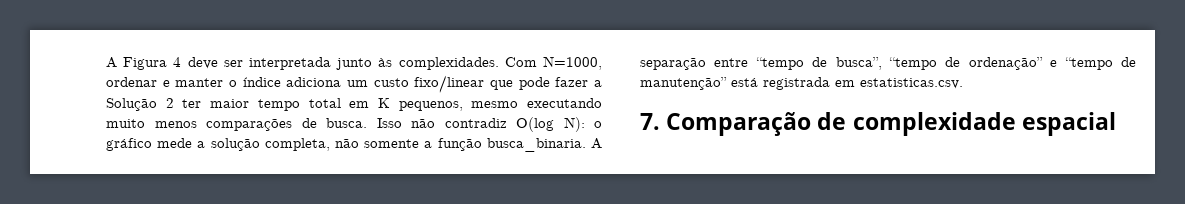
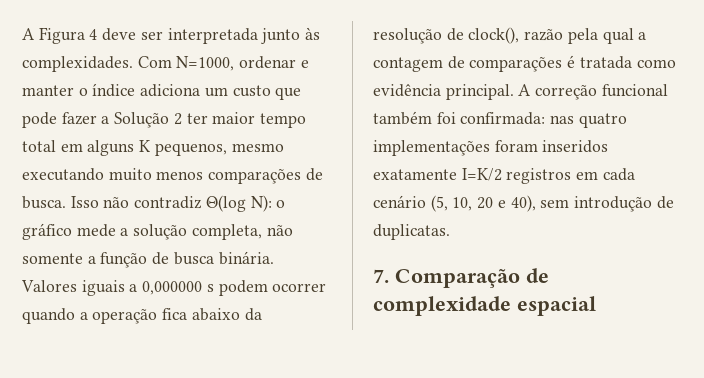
[414,75,485,93] fixo/linear -> (271, 91) none
(370, 104) none -> [87,140,135,156] alguns
[516,117,554,132] O(log -> [205,195,246,212] Θ(log
[486,138,602,152] [640,57,1136,70] [640,77,963,90] busca_binaria. A separação entre “tempo de busca”, “tempo de ordenação” e “tempo de manutenção” está registrada em estatisticas.csv. -> [152,251,274,265] [21,280,327,296] [22,308,262,324] [373,27,647,44] [373,55,676,72] [373,84,668,100] [373,111,627,128] [373,140,609,156] [373,168,635,184] [373,195,674,212] [373,224,450,240] de busca binária. Valores iguais a 0,000000 s podem ocorrer quando a operação fica abaixo da resolução de clock(), razão pela qual a contagem de comparações é tratada como evidência principal. A correção funcional também foi confirmada: nas quatro implementações foram inseridos exatamente I=K/2 registros em cada cenário (5, 10, 20 e 40), sem introdução de duplicatas.

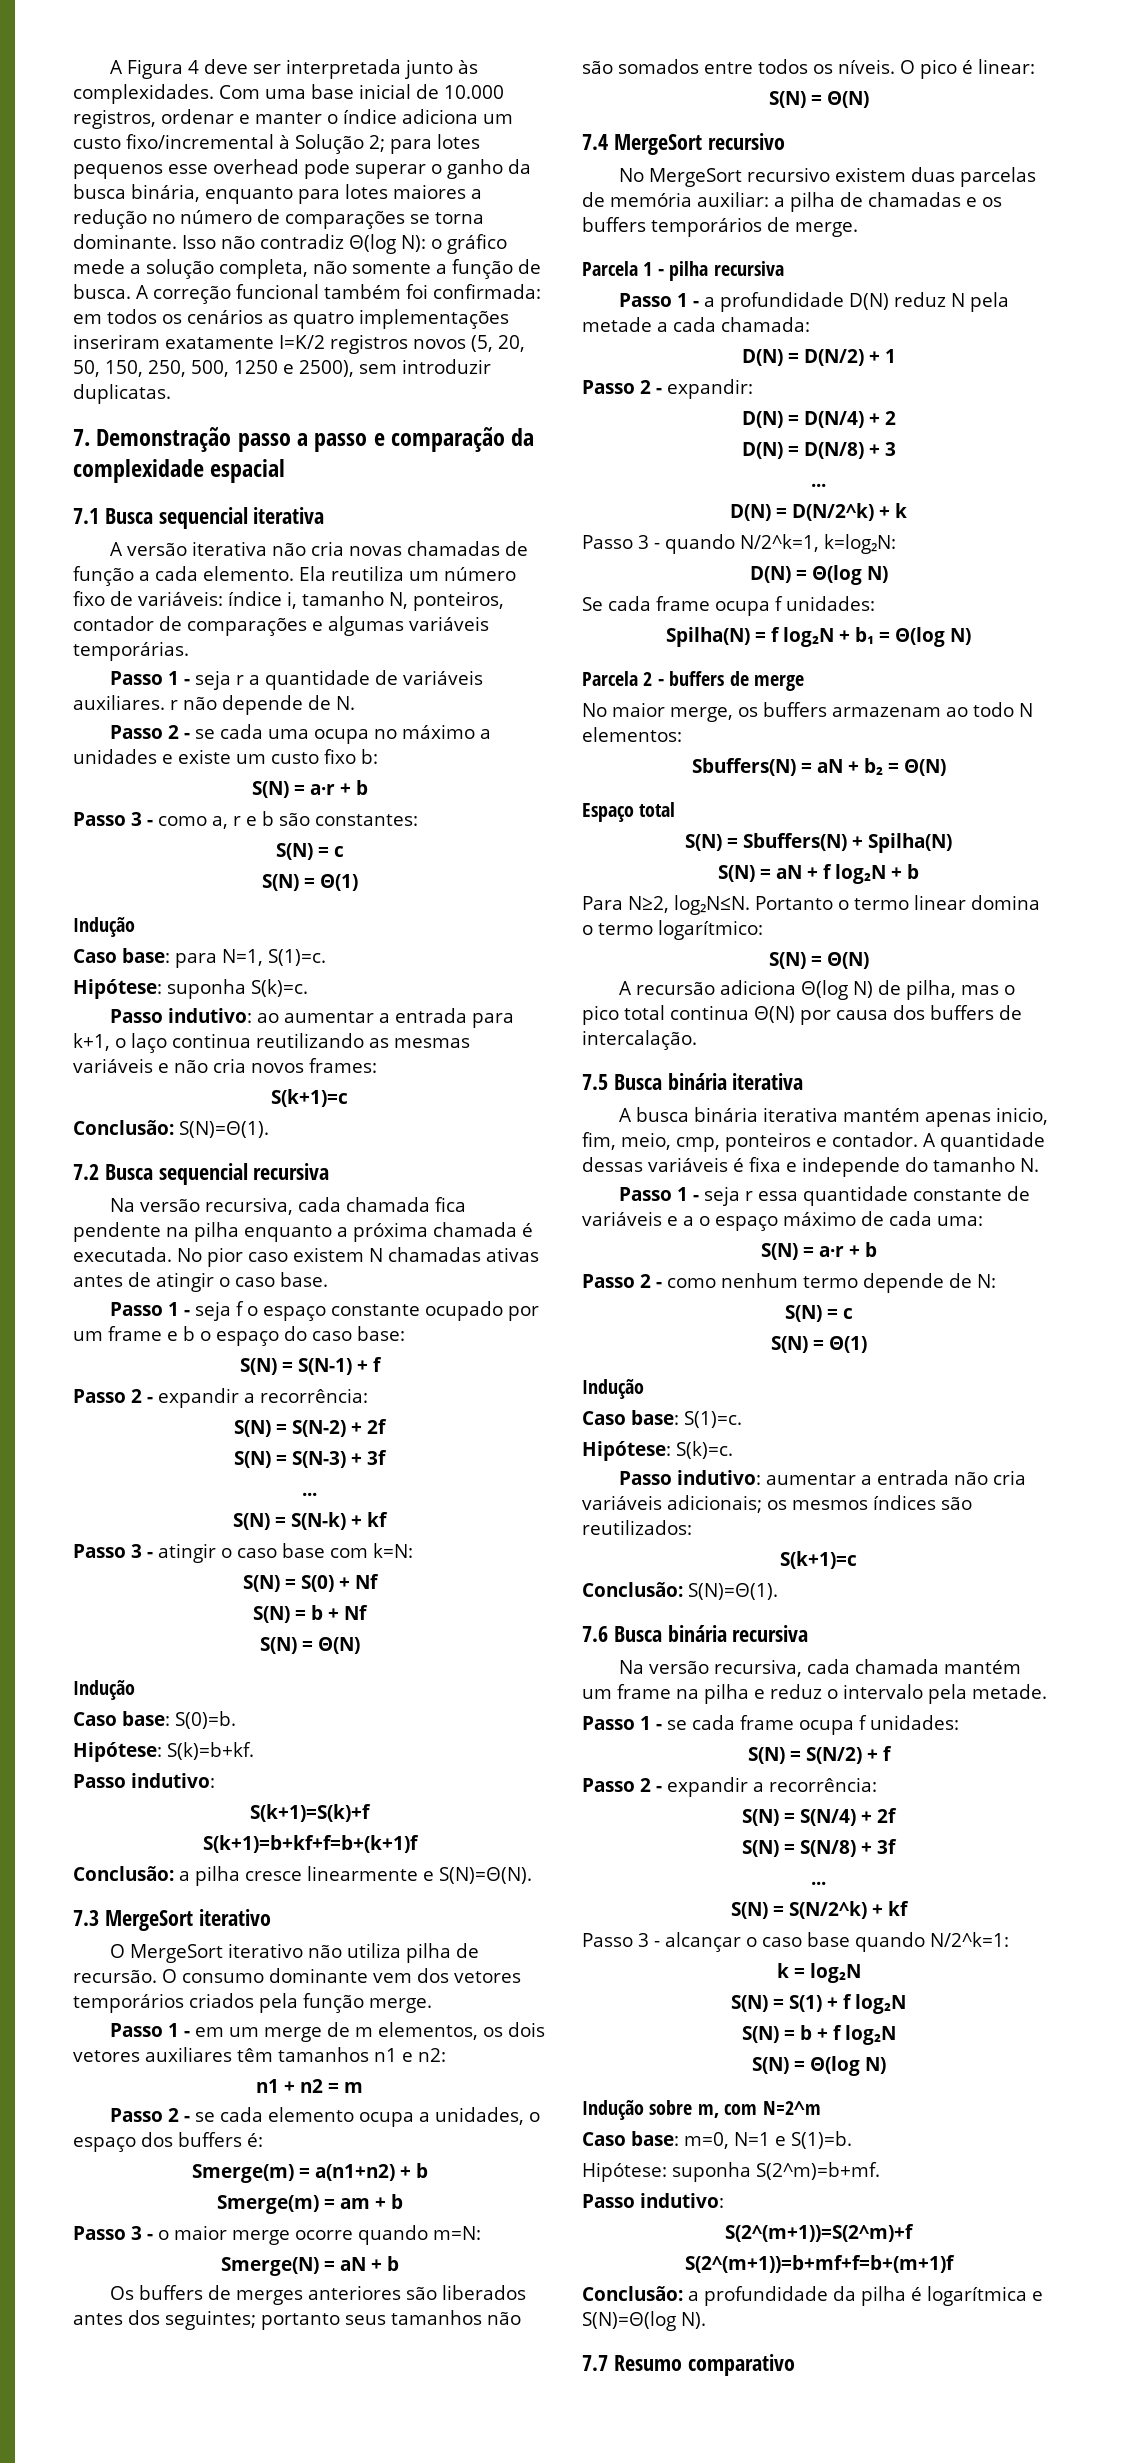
[176,56,235,71] N=1000, -> [265,84,504,99] [73,109,156,129] uma base inicial de 10.000 registros,
[275,87,302,100] [22,112,307,128] [22,140,284,156] [22,168,323,184] [22,196,66,209] que pode fazer a Solução 2 ter maior tempo total em alguns K pequenos, mesmo executando muito menos comparações de busca. -> [126,134,480,154] [73,159,531,179] [73,184,482,204] [73,209,484,229] [73,234,177,249] fixo/incremental à Solução 2; para lotes pequenos esse overhead pode superar o ganho da busca binária, enquanto para lotes maiores a redução no número de comparações se torna dominante.
[173,251,274,265] [21,280,327,296] [22,308,262,324] [373,27,647,44] [373,55,676,72] [373,84,514,100] busca binária. Valores iguais a 0,000000 s podem ocorrer quando a operação fica abaixo da resolução de clock(), razão pela qual a contagem de comparações é tratada como evidência principal. -> [73,284,131,299] busca.
[550,113,627,128] [373,140,609,156] [373,168,635,184] [373,195,674,212] [373,224,450,240] [373,268,549,288] [373,296,596,316] nas quatro implementações foram inseridos exatamente I=K/2 registros em cada cenário (5, 10, 20 e 40), sem introdução de duplicatas. // 7. Comparação de complexidade espacial -> [73,309,509,329] [73,334,525,354] [73,359,491,377] [73,384,171,404] [73,427,535,452] [73,459,286,483] [73,507,325,529] [109,541,528,556] [73,566,516,586] [73,591,504,611] [73,616,489,636] [73,641,189,661] [109,670,483,690] [73,695,355,715] [109,724,491,744] [73,749,378,764] [251,780,368,798] [73,811,418,829] [275,843,344,860] [261,874,358,891] [73,917,135,937] [73,948,326,968] [73,979,308,999] [109,1008,514,1028] [73,1033,470,1053] [73,1058,377,1073] [271,1089,348,1107] [73,1120,269,1138] [73,1163,330,1185] [109,1197,466,1215] [73,1222,533,1242] [73,1247,539,1267] [73,1272,328,1292] [109,1301,539,1321] [73,1326,405,1346] [239,1357,382,1375] [73,1388,368,1408] [234,1419,387,1437] [234,1450,387,1468] [302,1492,317,1496] [233,1512,388,1530] [73,1543,413,1563] [242,1574,379,1592] [253,1605,368,1623] [259,1637,360,1654] [73,1680,135,1700] [73,1711,236,1729] [73,1742,254,1762] [73,1773,215,1788] [250,1804,371,1822] [202,1835,419,1853] [73,1866,532,1886] [73,1909,271,1931] [109,1943,479,1963] [73,1968,521,1983] [73,1993,432,2013] [109,2022,545,2042] [73,2047,446,2062] [256,2079,363,2093] [109,2107,540,2127] [73,2132,263,2152] [191,2163,428,2183] [216,2194,403,2214] [73,2225,481,2245] [220,2256,399,2276] [109,2285,526,2305] [73,2310,521,2330] [582,59,1035,79] [768,91,869,108] [582,133,785,155] [618,167,1036,187] [582,192,1002,212] [582,217,858,237] [582,261,784,281] [618,292,1009,312] [582,317,810,332] [741,349,896,366] [582,379,753,399] [741,411,896,428] [741,442,896,459] [811,483,826,487] [730,503,907,521] [582,534,896,554] [749,565,888,585] [582,596,875,616] [666,627,971,647] [582,671,804,691] [582,702,1033,722] [582,727,682,742] [691,758,946,776] [582,802,676,822] [685,833,952,853] [718,864,919,884] [582,895,1040,915] [582,920,763,940] [768,952,869,969] [618,980,1015,1000] [582,1005,1022,1025] [582,1030,697,1050] [582,1073,804,1090] [618,1107,1048,1127] [582,1132,1045,1152] [582,1157,1039,1177] [618,1186,1030,1206] [582,1211,983,1231] [760,1242,877,1260] [582,1273,996,1293] [784,1305,853,1322] [770,1336,867,1353] [582,1379,644,1399] [582,1410,742,1428] [582,1441,733,1461] [618,1470,1026,1485] [582,1495,972,1513] [582,1520,692,1535] [780,1551,857,1569] [582,1582,778,1600] [582,1625,809,1642] [618,1659,1021,1677] [582,1684,1047,1704] [582,1715,959,1735] [747,1746,892,1764] [582,1777,877,1797] [742,1808,897,1826] [742,1839,897,1857] [811,1881,826,1885] [730,1901,909,1919] [582,1932,1009,1952] [776,1963,861,1983] [731,1994,906,2014] [741,2025,896,2045] [751,2056,886,2076] [582,2100,821,2120] [582,2131,852,2149] [582,2162,880,2182] [582,2193,724,2208] [725,2224,914,2242] [684,2255,955,2273] [582,2286,1043,2306] [582,2311,706,2331] [582,2354,795,2376] em todos os cenários as quatro implementações inseriram exatamente I=K/2 registros novos (5, 20, 50, 150, 250, 500, 1250 e 2500), sem introduzir duplicatas. // 7. Demonstração passo a passo e comparação da complexidade espacial // 7.1 Busca sequencial iterativa // A versão iterativa não cria novas chamadas de função a cada elemento. Ela reutiliza um número fixo de variáveis: índice i, tamanho N, ponteiros, contador de comparações e algumas variáveis temporárias. // Passo 1 - seja r a quantidade de variáveis auxiliares. r não depende de N. // Passo 2 - se cada uma ocupa no máximo a unidades e existe um custo fixo b: // S(N) = a·r + b // Passo 3 - como a, r e b são constantes: // S(N) = c // S(N) = Θ(1) // Indução // Caso base: para N=1, S(1)=c. // Hipótese: suponha S(k)=c. // Passo indutivo: ao aumentar a entrada para k+1, o laço continua reutilizando as mesmas variáveis e não cria novos frames: // S(k+1)=c // Conclusão: S(N)=Θ(1). // 7.2 Busca sequencial recursiva // Na versão recursiva, cada chamada fica pendente na pilha enquanto a próxima chamada é executada. No pior caso existem N chamadas ativas antes de atingir o caso base. // Passo 1 - seja f o espaço constante ocupado por um frame e b o espaço do caso base: // S(N) = S(N-1) + f // Passo 2 - expandir a recorrência: // S(N) = S(N-2) + 2f // S(N) = S(N-3) + 3f // ... // S(N) = S(N-k) + kf // Passo 3 - atingir o caso base com k=N: // S(N) = S(0) + Nf // S(N) = b + Nf // S(N) = Θ(N) // Indução // Caso base: S(0)=b. // Hipótese: S(k)=b+kf. // Passo indutivo: // S(k+1)=S(k)+f // S(k+1)=b+kf+f=b+(k+1)f // Conclusão: a pilha cresce linearmente e S(N)=Θ(N). // 7.3 MergeSort iterativo // O MergeSort iterativo não utiliza pilha de recursão. O consumo dominante vem dos vetores temporários criados pela função merge. // Passo 1 - em um merge de m elementos, os dois vetores auxiliares têm tamanhos n1 e n2: // n1 + n2 = m // Passo 2 - se cada elemento ocupa a unidades, o espaço dos buffers é: // Smerge(m) = a(n1+n2) + b // Smerge(m) = am + b // Passo 3 - o maior merge ocorre quando m=N: // Smerge(N) = aN + b // Os buffers de merges anteriores são liberados antes dos seguintes; portanto seus tamanhos não são somados entre todos os níveis. O pico é linear: // S(N) = Θ(N) // 7.4 MergeSort recursivo // No MergeSort recursivo existem duas parcelas de memória auxiliar: a pilha de chamadas e os buffers temporários de merge. // Parcela 1 - pilha recursiva // Passo 1 - a profundidade D(N) reduz N pela metade a cada chamada: // D(N) = D(N/2) + 1 // Passo 2 - expandir: // D(N) = D(N/4) + 2 // D(N) = D(N/8) + 3 // ... // D(N) = D(N/2^k) + k // Passo 3 - quando N/2^k=1, k=log₂N: // D(N) = Θ(log N) // Se cada frame ocupa f unidades: // Spilha(N) = f log₂N + b₁ = Θ(log N) // Parcela 2 - buffers de merge // No maior merge, os buffers armazenam ao todo N elementos: // Sbuffers(N) = aN + b₂ = Θ(N) // Espaço total // S(N) = Sbuffers(N) + Spilha(N) // S(N) = aN + f log₂N + b // Para N≥2, log₂N≤N. Portanto o termo linear domina o termo logarítmico: // S(N) = Θ(N) // A recursão adiciona Θ(log N) de pilha, mas o pico total continua Θ(N) por causa dos buffers de intercalação. // 7.5 Busca binária iterativa // A busca binária iterativa mantém apenas inicio, fim, meio, cmp, ponteiros e contador. A quantidade dessas variáveis é fixa e independe do tamanho N. // Passo 1 - seja r essa quantidade constante de variáveis e a o espaço máximo de cada uma: // S(N) = a·r + b // Passo 2 - como nenhum termo depende de N: // S(N) = c // S(N) = Θ(1) // Indução // Caso base: S(1)=c. // Hipótese: S(k)=c. // Passo indutivo: aumentar a entrada não cria variáveis adicionais; os mesmos índices são reutilizados: // S(k+1)=c // Conclusão: S(N)=Θ(1). // 7.6 Busca binária recursiva // Na versão recursiva, cada chamada mantém um frame na pilha e reduz o intervalo pela metade. // Passo 1 - se cada frame ocupa f unidades: // S(N) = S(N/2) + f // Passo 2 - expandir a recorrência: // S(N) = S(N/4) + 2f // S(N) = S(N/8) + 3f // ... // S(N) = S(N/2^k) + kf // Passo 3 - alcançar o caso base quando N/2^k=1: // k = log₂N // S(N) = S(1) + f log₂N // S(N) = b + f log₂N // S(N) = Θ(log N) // Indução sobre m, com N=2^m // Caso base: m=0, N=1 e S(1)=b. // Hipótese: suponha S(2^m)=b+mf. // Passo indutivo: // S(2^(m+1))=S(2^m)+f // S(2^(m+1))=b+mf+f=b+(m+1)f // Conclusão: a profundidade da pilha é logarítmica e S(N)=Θ(log N). // 7.7 Resumo comparativo

